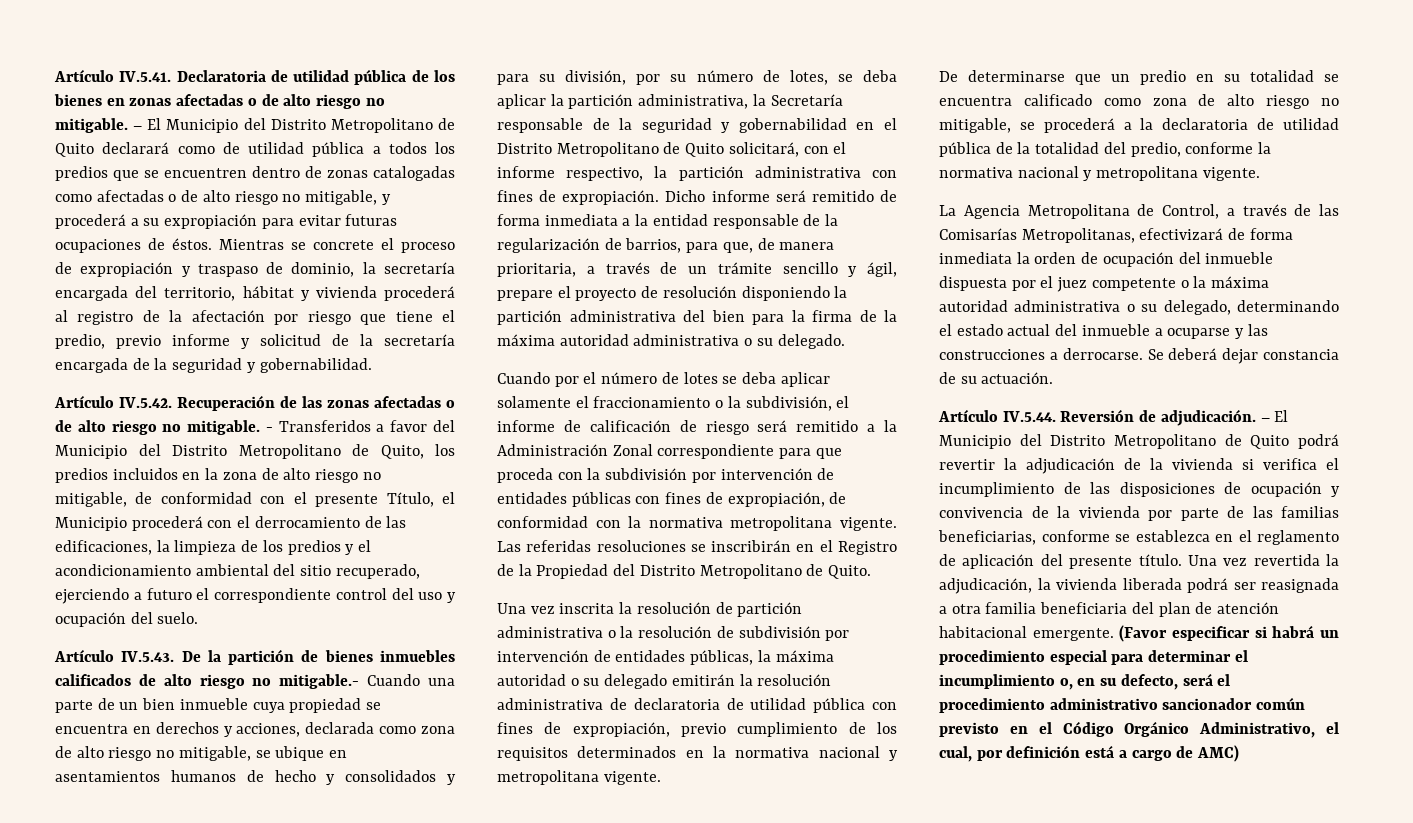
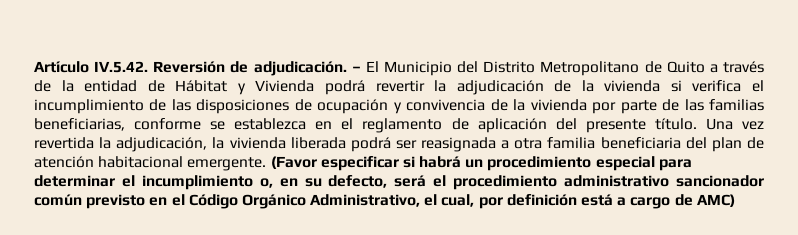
[54,69,455,85] [54,94,385,109] [55,118,455,133] [55,142,455,157] [55,166,455,181] [55,190,391,205] [55,214,398,229] [55,238,455,253] [55,262,455,277] [55,286,456,301] [55,310,456,325] [55,334,455,349] [55,358,372,373] [54,395,455,411] [55,420,455,435] [55,444,455,459] [55,468,381,483] [55,492,456,507] [55,516,407,531] [55,540,372,555] [55,564,420,579] [55,588,456,604] [55,612,199,627] [54,649,455,665] [55,674,455,689] [55,698,382,713] [55,722,455,737] [55,746,348,761] [55,770,456,785] [497,70,897,85] [497,94,843,109] [497,118,897,133] [497,142,847,157] [497,166,897,181] [497,190,897,205] [497,214,839,229] [497,238,835,253] [497,262,897,277] [497,286,848,301] [497,310,897,325] [497,334,845,349] [497,372,830,387] [497,396,850,411] [497,420,897,435] [497,444,842,459] [497,468,835,483] [497,492,847,507] [497,516,897,531] [497,540,897,555] [497,564,872,579] [497,602,803,617] [497,626,850,641] [497,650,834,665] [497,674,832,689] [497,698,897,713] [497,722,897,737] [497,746,898,761] [497,770,661,785] [939,70,1339,85] [939,94,1339,109] [939,118,1339,133] [939,142,1272,157] [939,166,1260,181] [939,204,1339,219] [939,228,1293,243] [939,252,1274,267] [939,276,1270,292] [939,300,1339,315] [939,324,1268,339] [939,348,1339,364] [939,372,1054,384] [938,409,1056,422] Artículo IV.5.41. Declaratoria de utilidad pública de los bienes en zonas afectadas o de alto riesgo no mitigable. – El Municipio del Distrito Metropolitano de Quito declarará como de utilidad pública a todos los predios que se encuentren dentro de zonas catalogadas como afectadas o de alto riesgo no mitigable, y procederá a su expropiación para evitar futuras ocupaciones de éstos. Mientras se concrete el proceso de expropiación y traspaso de dominio, la secretaría encargada del territorio, hábitat y vivienda procederá al registro de la afectación por riesgo que tiene el predio, previo informe y solicitud de la secretaría encargada de la seguridad y gobernabilidad. // Artículo IV.5.42. Recuperación de las zonas afectadas o de alto riesgo no mitigable. - Transferidos a favor del Municipio del Distrito Metropolitano de Quito, los predios incluidos en la zona de alto riesgo no mitigable, de conformidad con el presente Título, el Municipio procederá con el derrocamiento de las edificaciones, la limpieza de los predios y el acondicionamiento ambiental del sitio recuperado, ejerciendo a futuro el correspondiente control del uso y ocupación del suelo. // Artículo IV.5.43. De la partición de bienes inmuebles calificados de alto riesgo no mitigable.- Cuando una parte de un bien inmueble cuya propiedad se encuentra en derechos y acciones, declarada como zona de alto riesgo no mitigable, se ubique en asentamientos humanos de hecho y consolidados y para su división, por su número de lotes, se deba aplicar la partición administrativa, la Secretaría responsable de la seguridad y gobernabilidad en el Distrito Metropolitano de Quito solicitará, con el informe respectivo, la partición administrativa con fines de expropiación. Dicho informe será remitido de forma inmediata a la entidad responsable de la regularización de barrios, para que, de manera prioritaria, a través de un trámite sencillo y ágil, prepare el proyecto de resolución disponiendo la partición administrativa del bien para la firma de la máxima autoridad administrativa o su delegado. // Cuando por el número de lotes se deba aplicar solamente el fraccionamiento o la subdivisión, el informe de calificación de riesgo será remitido a la Administración Zonal correspondiente para que proceda con la subdivisión por intervención de entidades públicas con fines de expropiación, de conformidad con la normativa metropolitana vigente. Las referidas resoluciones se inscribirán en el Registro de la Propiedad del Distrito Metropolitano de Quito. // Una vez inscrita la resolución de partición administrativa o la resolución de subdivisión por intervención de entidades públicas, la máxima autoridad o su delegado emitirán la resolución administrativa de declaratoria de utilidad pública con fines de expropiación, previo cumplimiento de los requisitos determinados en la normativa nacional y metropolitana vigente. // De determinarse que un predio en su totalidad se encuentra calificado como zona de alto riesgo no mitigable, se procederá a la declaratoria de utilidad pública de la totalidad del predio, conforme la normativa nacional y metropolitana vigente. // La Agencia Metropolitana de Control, a través de las Comisarías Metropolitanas, efectivizará de forma inmediata la orden de ocupación del inmueble dispuesta por el juez competente o la máxima autoridad administrativa o su delegado, determinando el estado actual del inmueble a ocuparse y las construcciones a derrocarse. Se deberá dejar constancia de su actuación. // Artículo IV.5.44. -> [34,61,149,73] Artículo IV.5.42.
(1290, 442) none -> [709,61,764,73] [34,80,315,95] a través de la entidad de Hábitat y Vivienda

